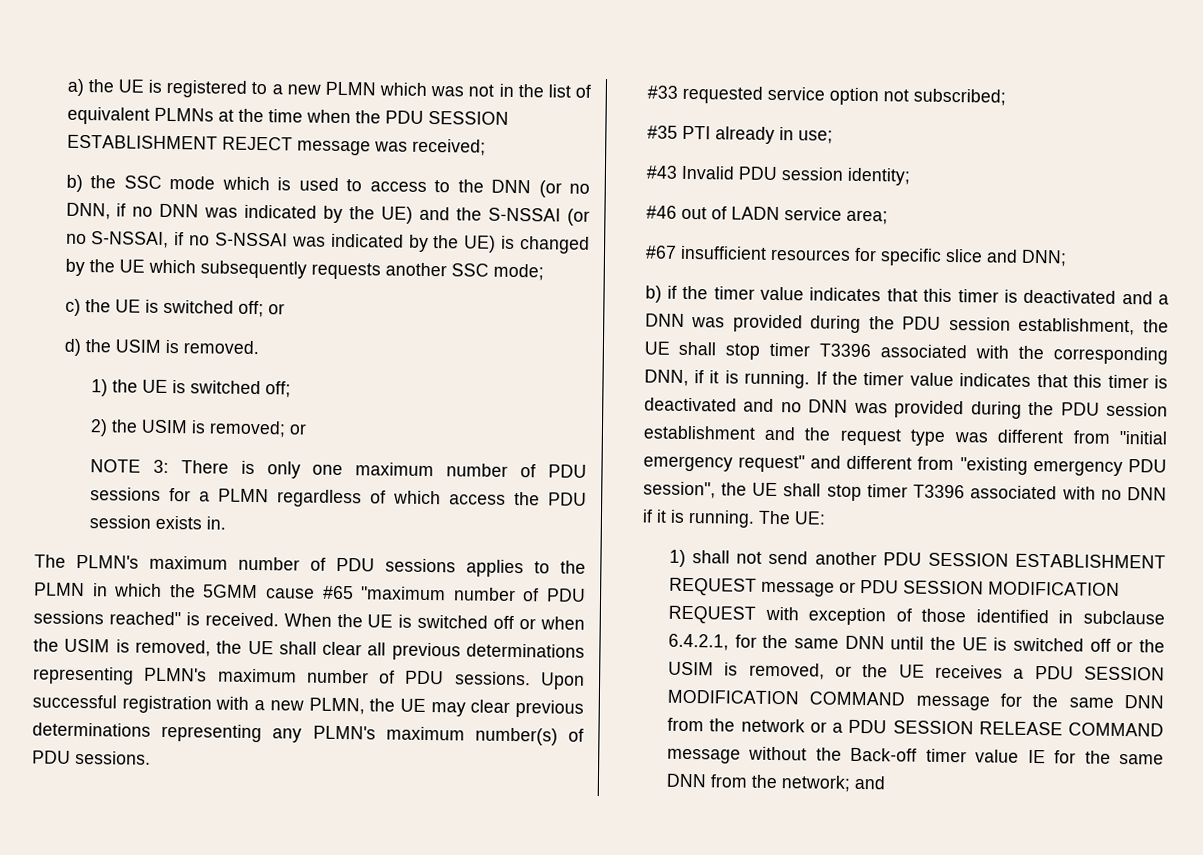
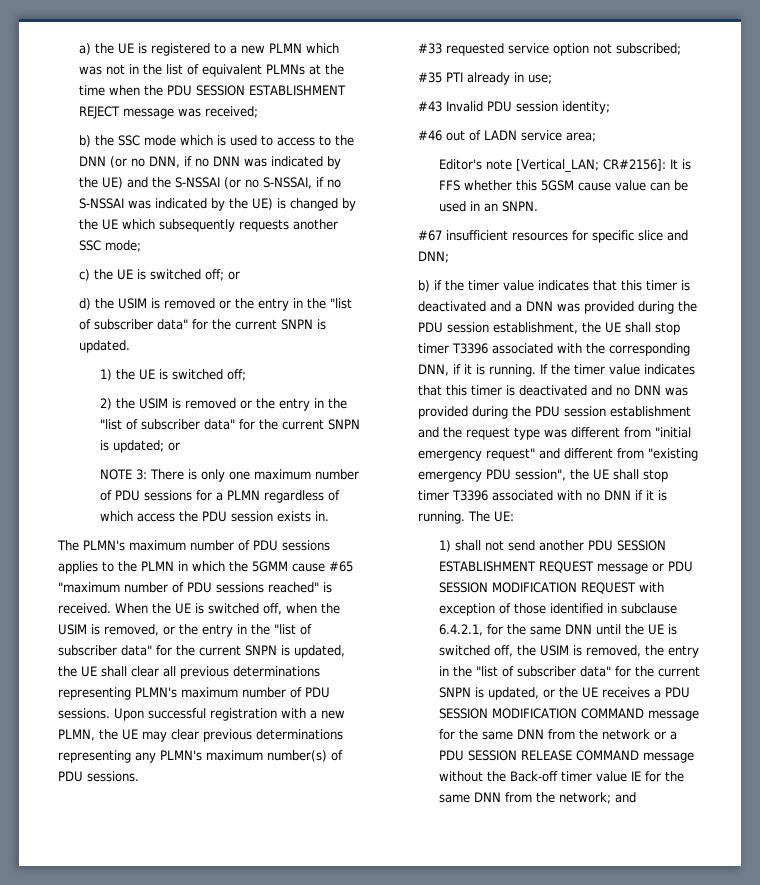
[182,340,259,355] removed. -> [163,298,352,311] [78,319,326,330] [78,340,130,353] removed or the entry in the "list of subscriber data" for the current SNPN is updated.
[209,420,287,438] removed; -> [184,398,347,411] [99,419,360,430] [99,440,164,453] removed or the entry in the "list of subscriber data" for the current SNPN is updated;
[493,615,537,630] off or -> [263,603,282,615] off,
(211, 648) none -> [163,624,312,637] [58,645,345,658] or the entry in the "list of subscriber data" for the current SNPN is updated,
(888, 217) none -> [438,159,691,173] [438,180,688,191] [438,201,538,212] // Editor's note [Vertical_LAN; CR#2156]: It is FFS whether this 5GSM cause value can be used in an SNPN.
[1089,638,1165,653] [668,661,825,680] off or the USIM is removed, -> [493,645,699,658] [438,666,700,677] [438,687,539,700] off, the USIM is removed, the entry in the "list of subscriber data" for the current SNPN is updated,

